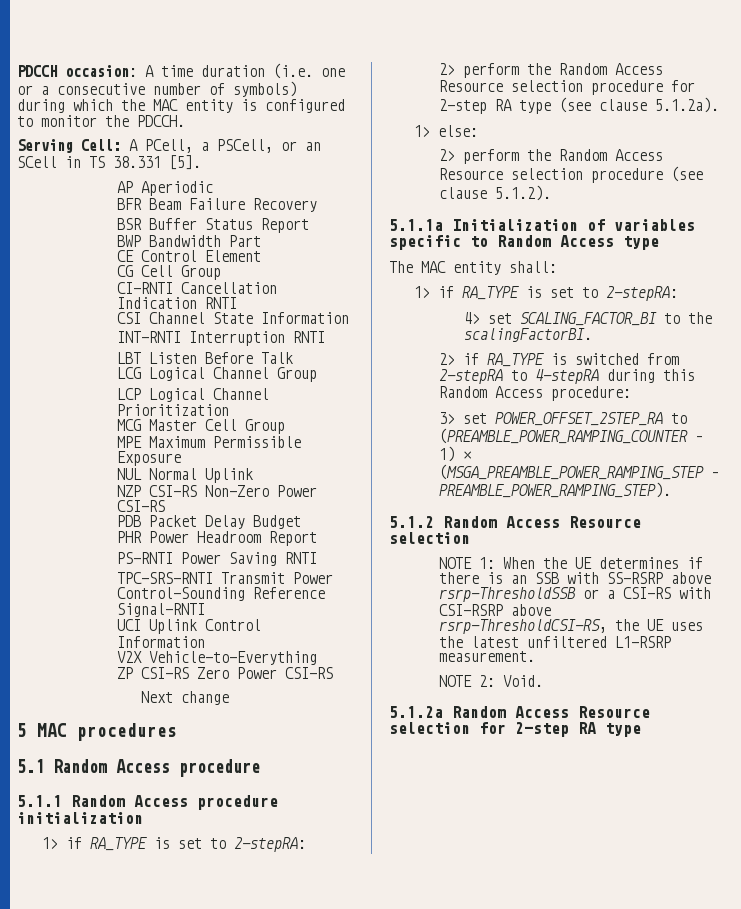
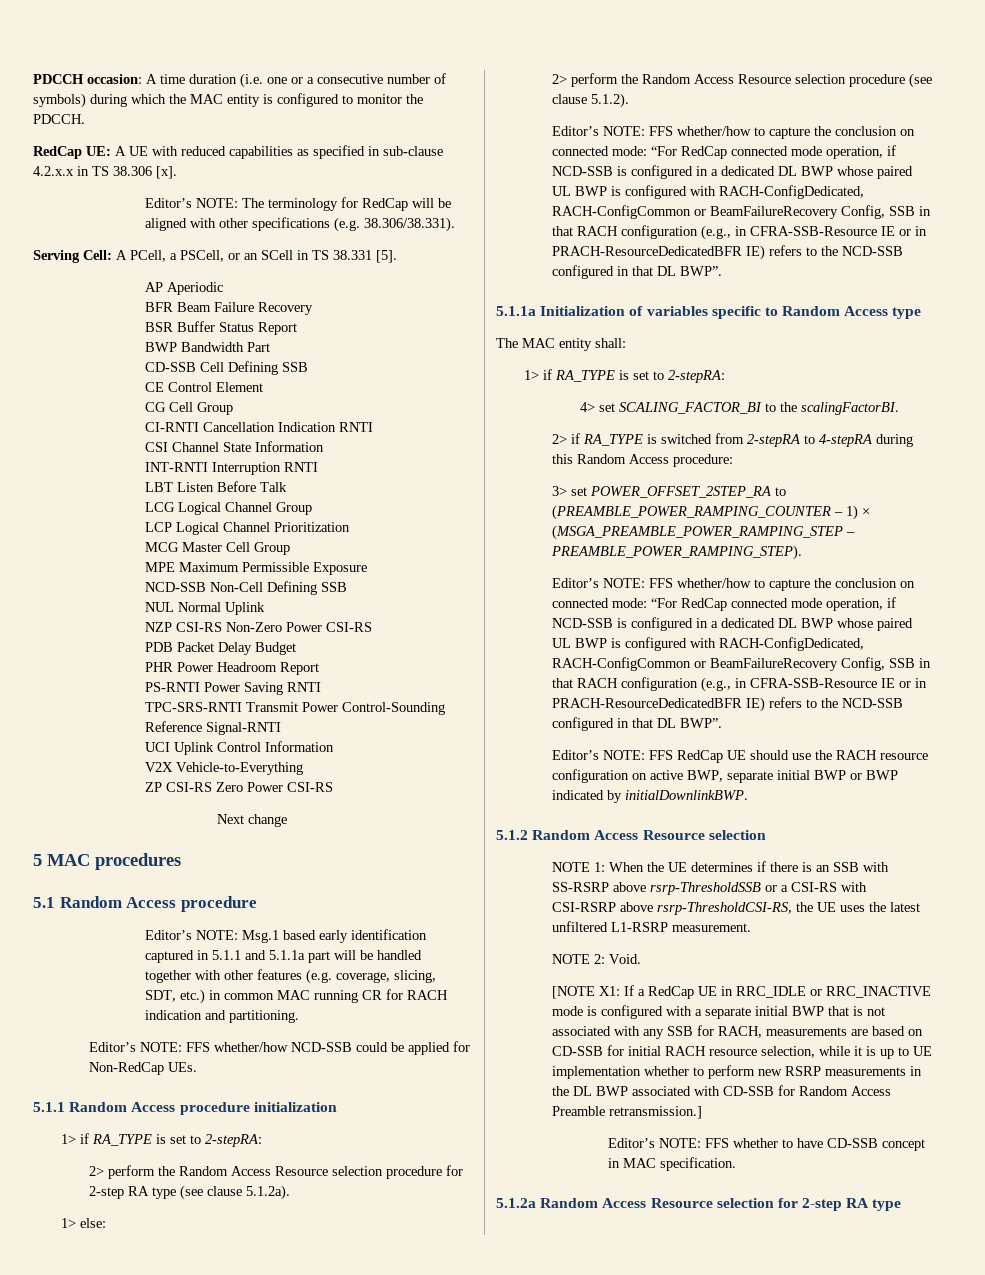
(185, 121) none -> [33,145,443,159] [33,166,177,179] [145,197,452,211] [145,217,456,232] // RedCap UE: A UE with reduced capabilities as specified in sub-clause 4.2.x.x in TS 38.306 [x]. // Editor’s NOTE: The terminology for RedCap will be aligned with other specifications (e.g. 38.306/38.331).
(261, 241) none -> [145,361,309,375] // CD-SSB Cell Defining SSB
(181, 458) none -> [145,581,348,595] // NCD-SSB Non-Cell Defining SSB
(260, 768) none -> [145,929,428,943] [145,950,423,963] [145,969,437,984] [145,989,449,1004] [145,1010,300,1023] [89,1041,471,1055] [89,1062,198,1075] // Editor’s NOTE: Msg.1 based early identification captured in 5.1.1 and 5.1.1a part will be handled together with other features (e.g. coverage, slicing, SDT, etc.) in common MAC running CR for RACH indication and partitioning. // Editor’s NOTE: FFS whether/how NCD-SSB could be applied for Non-RedCap UEs.
(551, 193) none -> [552,126,916,139] [552,145,897,159] [552,165,914,179] [552,185,865,199] [552,205,932,219] [552,225,928,240] [552,245,904,260] [552,265,723,279] // Editor’s NOTE: FFS whether/how to capture the conclusion on connected mode: “For RedCap connected mode operation, if NCD-SSB is configured in a dedicated DL BWP whose paired UL BWP is configured with RACH-ConfigDedicated, RACH-ConfigCommon or BeamFailureRecovery Config, SSB in that RACH configuration (e.g., in CFRA-SSB-Resource IE or in PRACH-ResourceDedicatedBFR IE) refers to the NCD-SSB configured in that DL BWP”.
(671, 490) none -> [552,578,916,591] [552,597,897,611] [552,617,914,631] [552,637,865,651] [552,657,932,671] [552,677,928,692] [552,697,904,712] [552,717,723,731] [552,750,929,763] [552,769,899,783] [552,790,749,803] // Editor’s NOTE: FFS whether/how to capture the conclusion on connected mode: “For RedCap connected mode operation, if NCD-SSB is configured in a dedicated DL BWP whose paired UL BWP is configured with RACH-ConfigDedicated, RACH-ConfigCommon or BeamFailureRecovery Config, SSB in that RACH configuration (e.g., in CFRA-SSB-Resource IE or in PRACH-ResourceDedicatedBFR IE) refers to the NCD-SSB configured in that DL BWP”. // Editor’s NOTE: FFS RedCap UE should use the RACH resource configuration on active BWP, separate initial BWP or BWP indicated by initialDownlinkBWP.
(543, 681) none -> [552,985,932,999] [552,1005,886,1019] [552,1025,924,1039] [552,1045,933,1059] [552,1065,923,1079] [552,1085,892,1096] [552,1106,703,1119] [608,1138,926,1151] [608,1157,737,1171] // [NOTE X1: If a RedCap UE in RRC_IDLE or RRC_INACTIVE mode is configured with a separate initial BWP that is not associated with any SSB for RACH, measurements are based on CD-SSB for initial RACH resource selection, while it is up to UE implementation whether to perform new RSRP measurements in the DL BWP associated with CD-SSB for Random Access Preamble retransmission.] // Editor’s NOTE: FFS whether to have CD-SSB concept in MAC specification.

